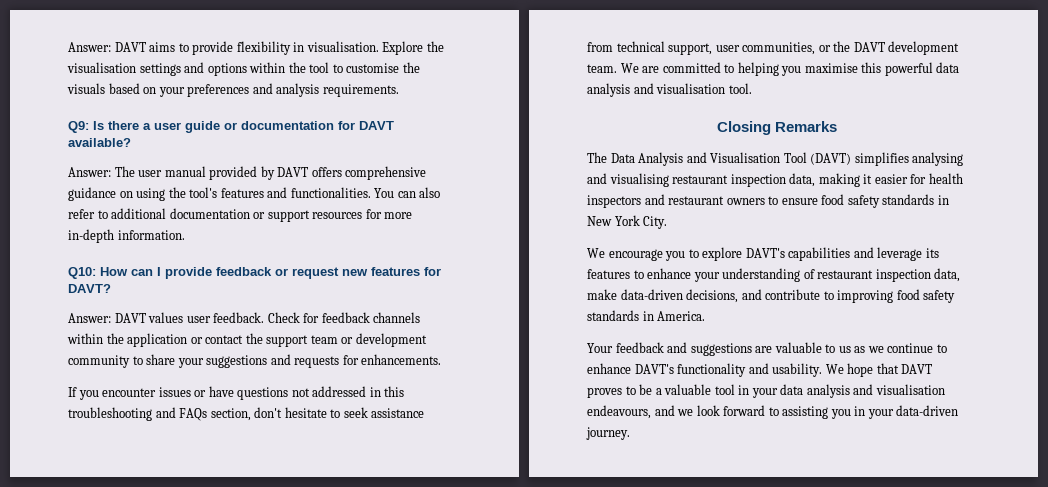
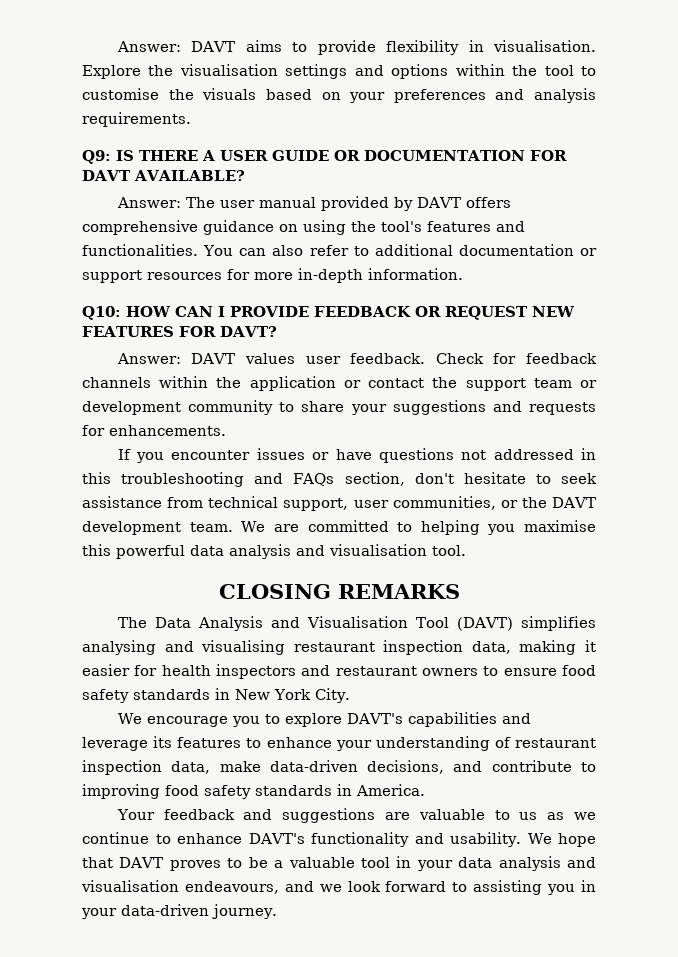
[93,121,394,133] [68,138,131,147] Is there a user guide or documentation for DAVT available? -> [116,150,567,161] [82,170,245,181] IS THERE A USER GUIDE OR DOCUMENTATION FOR DAVT AVAILABLE?
[100,267,441,279] How can I provide feedback or request new features for -> [126,306,575,320] [82,326,216,337] HOW CAN I PROVIDE FEEDBACK OR REQUEST NEW FEATURES FOR
[716,121,838,135] Closing Remarks -> [218,584,460,599] CLOSING REMARKS

